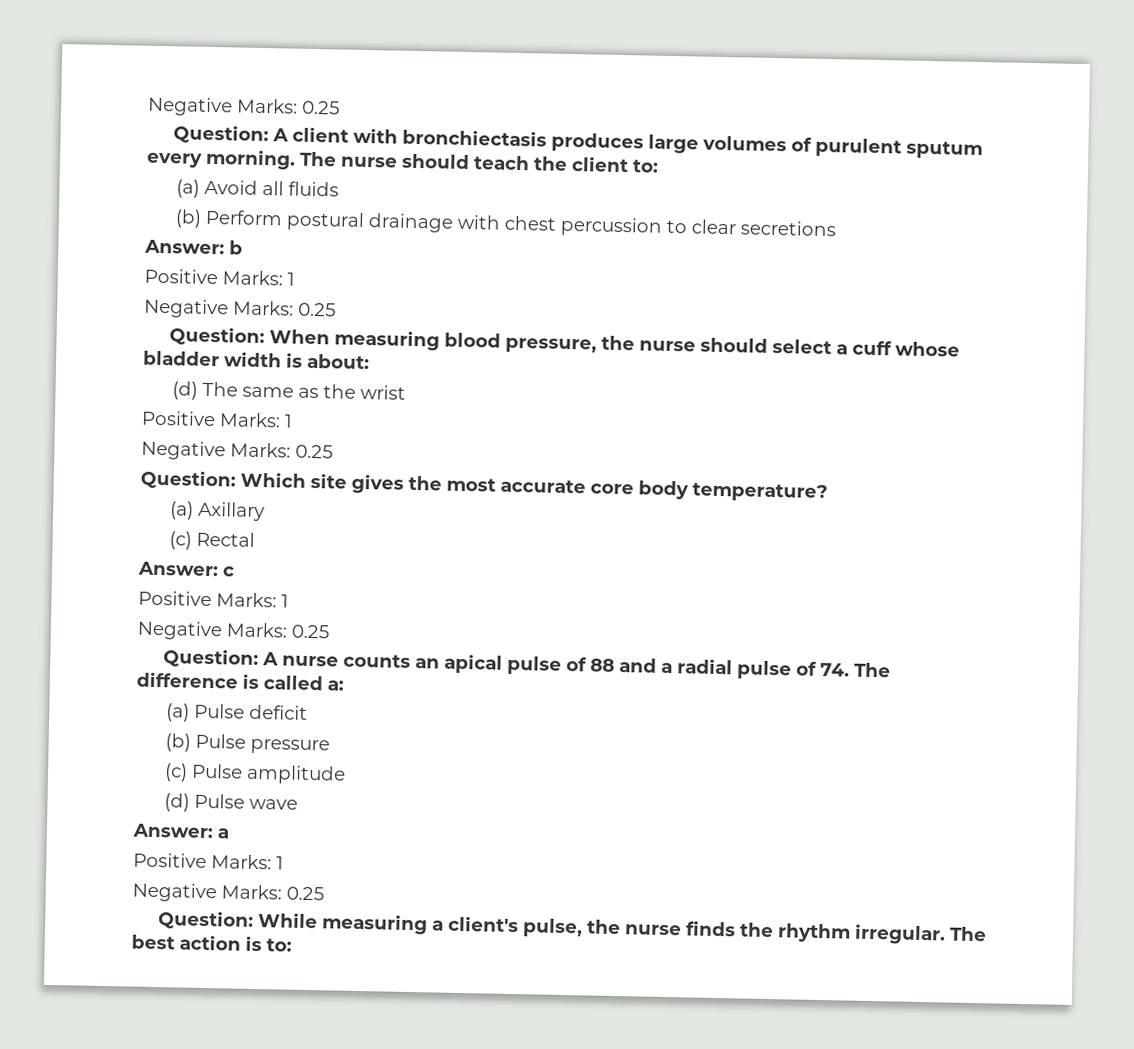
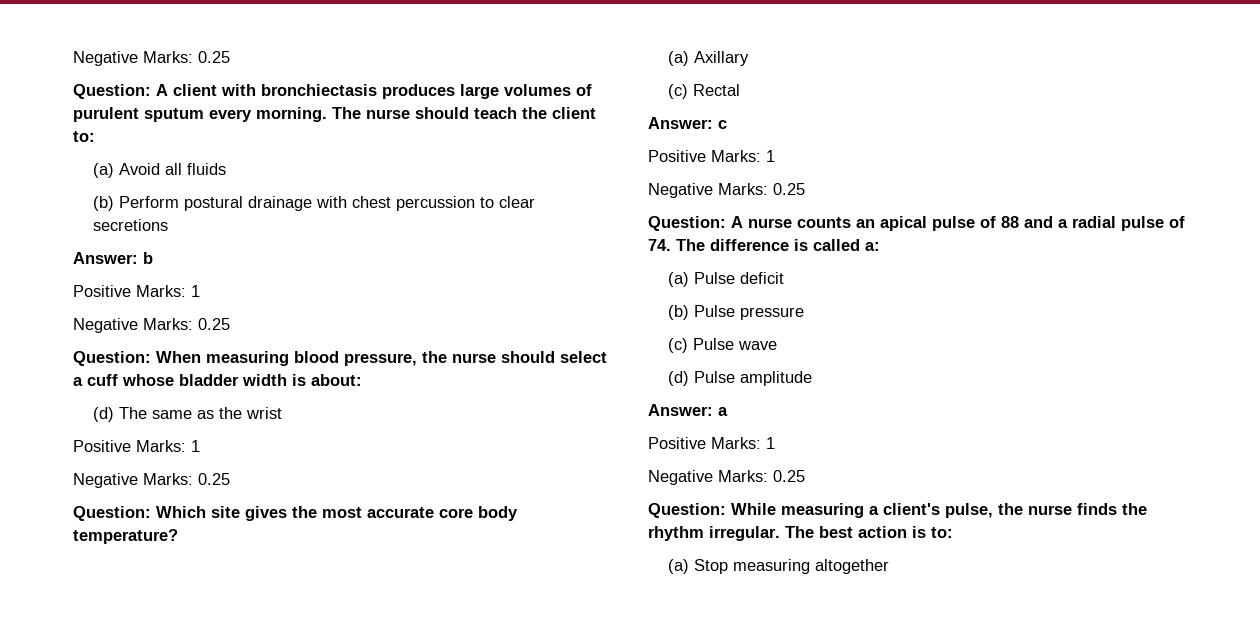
[246,764,347,785] amplitude -> [737,341,777,350] wave
[249,798,299,810] wave -> [739,371,812,386] amplitude
(292, 945) none -> [667,559,889,574] // (a) Stop measuring altogether

